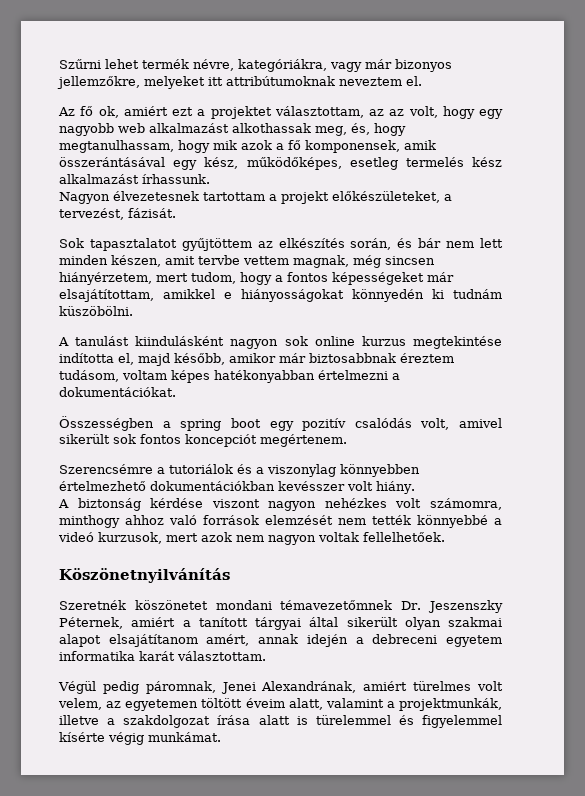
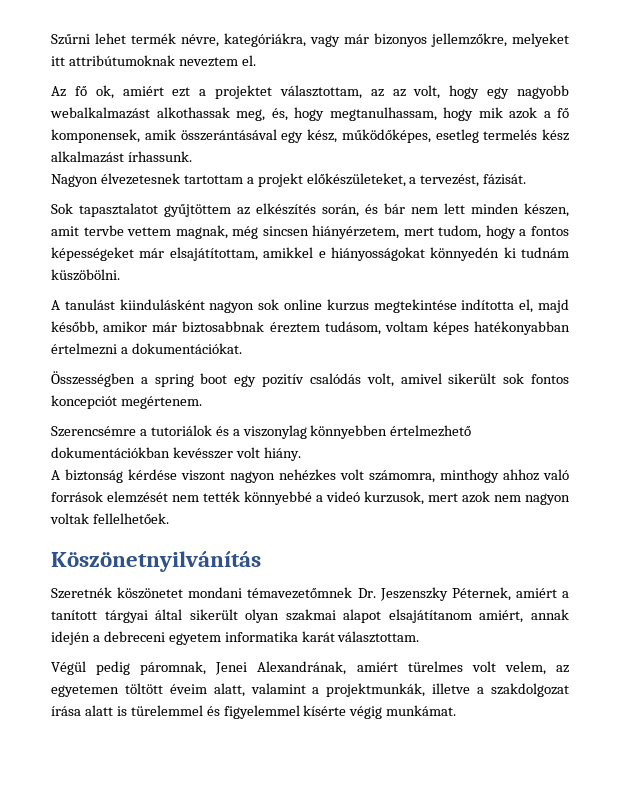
[118,123,229,133] web alkalmazást -> [50,107,150,119] webalkalmazást
[206,634,250,646] amért, -> [479,610,524,623] amiért,

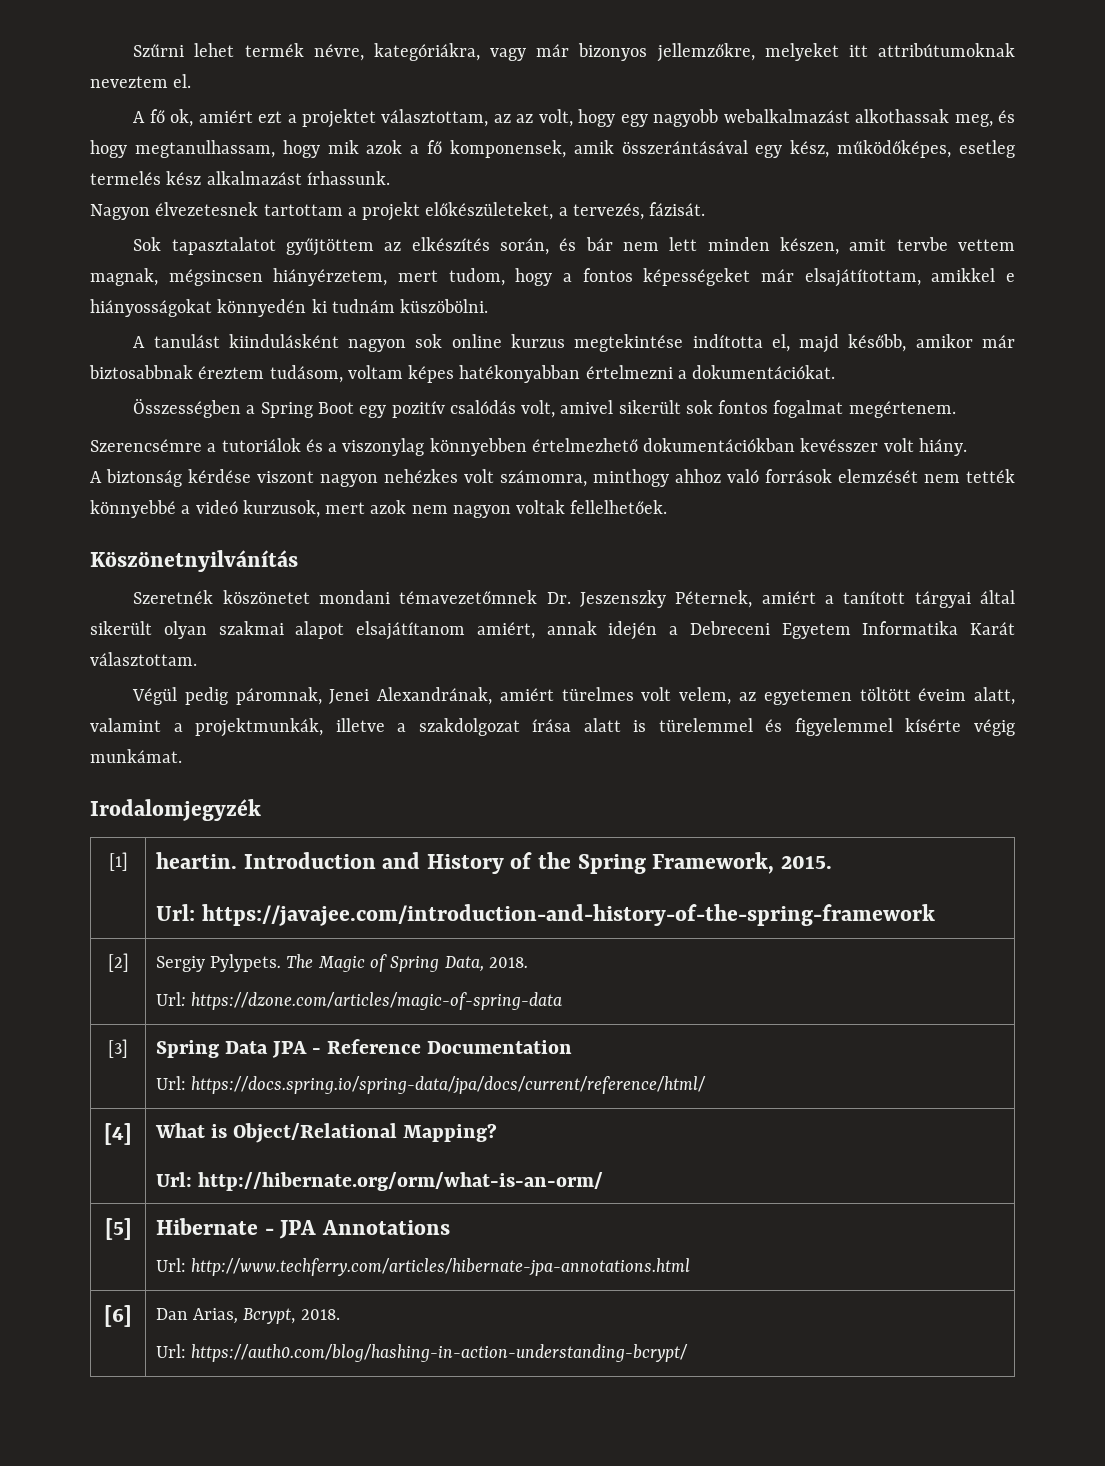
[51,86,66,97] Az -> [133,111,146,123] A
[271,108,288,121] és, -> [998,110,1016,123] és
[420,174,480,187] tervezést, -> [572,203,644,220] tervezés,
[232,226,309,239] még sincsen -> [168,269,263,286] mégsincsen
[154,373,228,387] spring boot -> [260,402,355,418] Spring Boot
[51,395,117,409] koncepciót -> [773,400,844,418] fogalmat
[103,631,335,645] debreceni egyetem informatika karát -> [689,621,1015,639] Debreceni Egyetem Informatika Karát
(457, 710) none -> [90,799,261,821] [108,852,128,871] [155,852,832,874] [155,904,935,926] [107,953,129,972] [155,954,528,972] [155,992,563,1010] [108,1039,128,1058] [155,1039,573,1058] [155,1076,707,1094] [104,1123,132,1145] [154,1123,498,1143] [155,1172,604,1191] [104,1218,132,1240] [155,1218,450,1239] [155,1258,691,1276] [104,1305,132,1327] [155,1308,340,1324] [155,1344,689,1362] // Irodalomjegyzék // [1] | heartin. Introduction and History of the Spring Framework, 2015. // Url: https://javajee.com/introduction-and-history-of-the-spring-framework // [2] | Sergiy Pylypets. The Magic of Spring Data, 2018. // Url: https://dzone.com/articles/magic-of-spring-data // [3] | Spring Data JPA - Reference Documentation // Url: https://docs.spring.io/spring-data/jpa/docs/current/reference/html/ // [4] | What is Object/Relational Mapping? // Url: http://hibernate.org/orm/what-is-an-orm/ // [5] | Hibernate - JPA Annotations // Url: http://www.techferry.com/articles/hibernate-jpa-annotations.html // [6] | Dan Arias, Bcrypt, 2018. // Url: https://auth0.com/blog/hashing-in-action-understanding-bcrypt/

